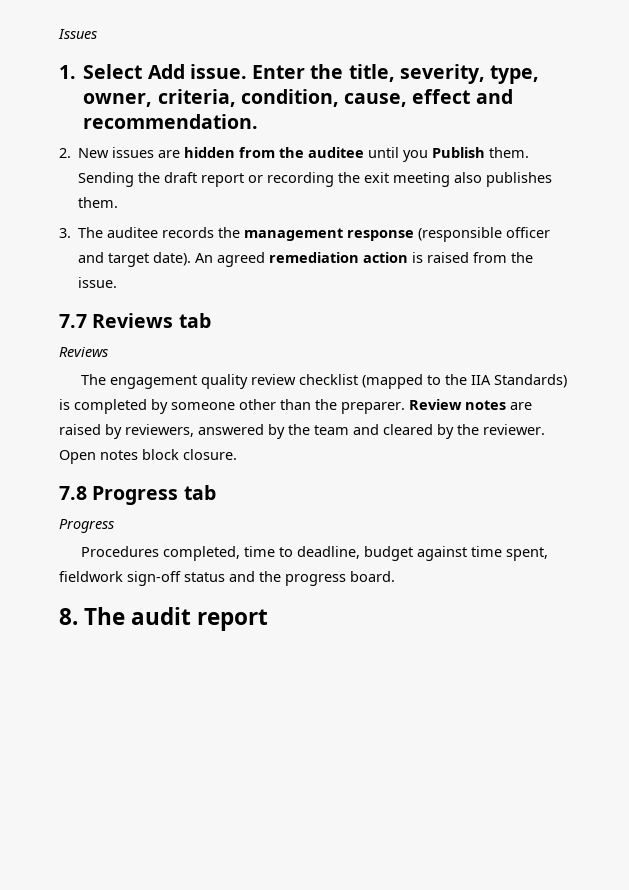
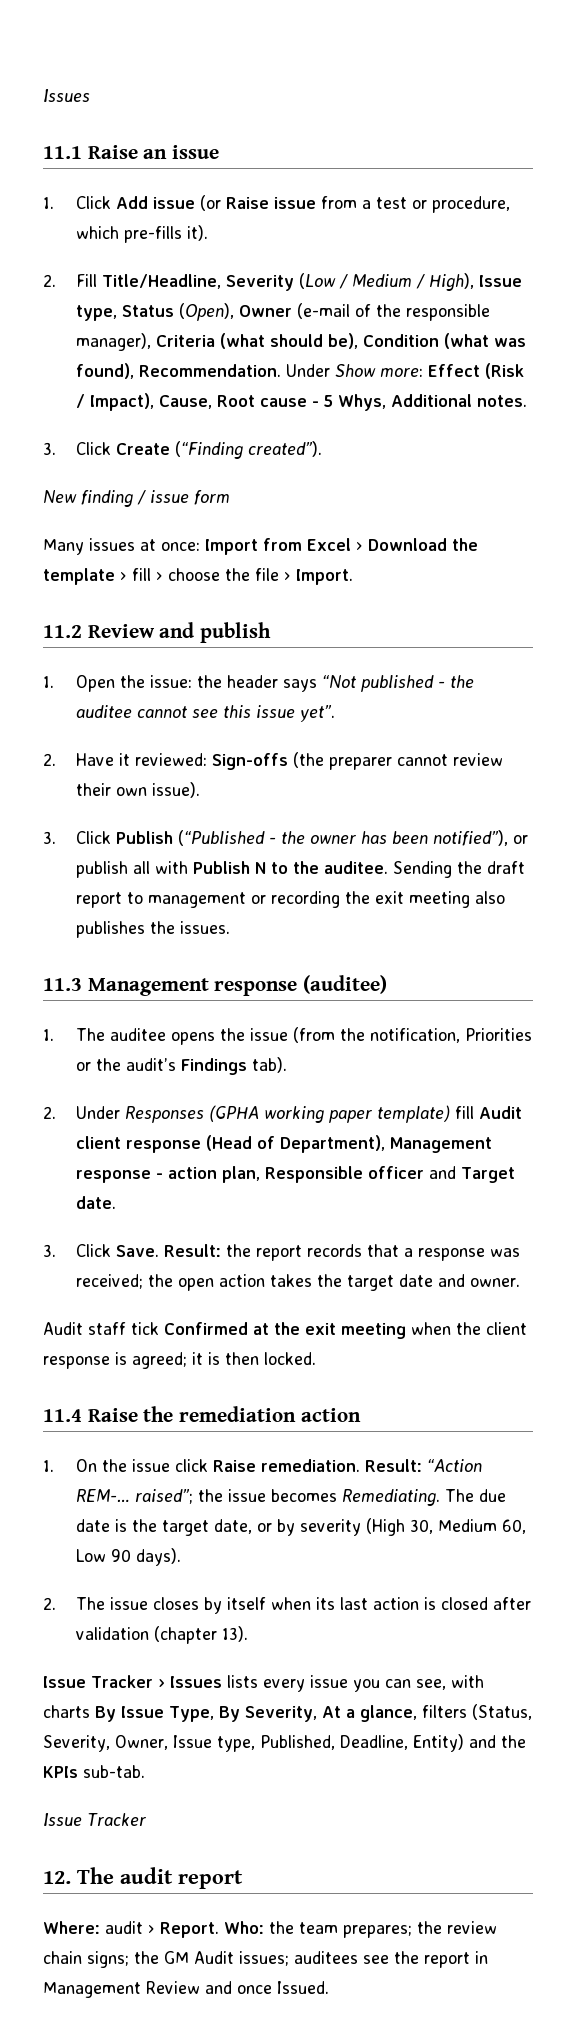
[59,64,540,84] [83,89,513,107] [83,114,259,129] [59,147,530,162] 1. Select Add issue. Enter the title, severity, type, owner, criteria, condition, cause, effect and recommendation. // 2. New issues are hidden from the auditee until you Publish them. -> [43,145,220,159] [43,195,511,213] [76,225,209,243] [43,273,523,291] [76,303,491,321] [76,333,527,351] [76,363,525,379] [76,393,528,411] [43,441,323,459] [43,490,230,507] [43,538,478,555] [43,568,353,585] [43,622,272,643] [43,675,475,692] [76,705,336,722] [43,752,504,770] [76,782,201,798] [43,830,529,846] [76,861,389,878] 11.1 Raise an issue // 1. Click Add issue (or Raise issue from a test or procedure, which pre-fills it). // 2. Fill Title/Headline, Severity (Low / Medium / High), Issue type, Status (Open), Owner (e-mail of the responsible manager), Criteria (what should be), Condition (what was found), Recommendation. Under Show more: Effect (Risk / Impact), Cause, Root cause - 5 Whys, Additional notes. // 3. Click Create (“Finding created”). // New finding / issue form // Many issues at once: Import from Excel › Download the template › fill › choose the file › Import. // 11.2 Review and publish // 1. Open the issue: the header says “Not published - the auditee cannot see this issue yet”. // 2. Have it reviewed: Sign-offs (the preparer cannot review their own issue). // 3. Click Publish (“Published - the owner has been notified”), or publish all with Publish N to the auditee.
(245, 180) none -> [127,892,247,908] to management
[78,197,119,208] [59,227,551,242] [78,252,534,267] [78,277,118,288] [59,313,211,328] [59,347,108,357] [81,374,568,389] [59,399,532,414] [59,424,545,439] [59,449,237,464] [59,485,216,505] [59,519,114,533] [81,546,549,561] [59,571,395,586] [59,607,269,631] them. // 3. The auditee records the management response (responsible officer and target date). An agreed remediation action is raised from the issue. // 7.7 Reviews tab // Reviews // The engagement quality review checklist (mapped to the IIA Standards) is completed by someone other than the preparer. Review notes are raised by reviewers, answered by the team and cleared by the reviewer. Open notes block closure. // 7.8 Progress tab // Progress // Procedures completed, time to deadline, budget against time spent, fieldwork sign-off status and the progress board. // 8. The audit report -> [150,921,231,934] [43,975,388,996] [43,1027,533,1045] [76,1057,288,1075] [43,1105,523,1123] [76,1135,493,1153] [76,1166,516,1183] [76,1196,117,1209] [43,1244,521,1261] [76,1274,521,1291] [43,1322,527,1339] [43,1352,316,1369] [43,1406,361,1422] [43,1459,483,1472] [76,1489,507,1506] [76,1518,527,1536] [76,1548,182,1566] [43,1597,532,1614] [76,1626,249,1644] [43,1675,484,1692] [43,1704,532,1722] [43,1734,526,1752] [43,1765,145,1778] [43,1813,146,1826] [43,1867,243,1889] [43,1921,497,1938] [43,1951,488,1968] [43,1981,329,1998] the issues. // 11.3 Management response (auditee) // 1. The auditee opens the issue (from the notification, Priorities or the audit’s Findings tab). // 2. Under Responses (GPHA working paper template) fill Audit client response (Head of Department), Management response - action plan, Responsible officer and Target date. // 3. Click Save. Result: the report records that a response was received; the open action takes the target date and owner. // Audit staff tick Confirmed at the exit meeting when the client response is agreed; it is then locked. // 11.4 Raise the remediation action // 1. On the issue click Raise remediation. Result: “Action REM-… raised”; the issue becomes Remediating. The due date is the target date, or by severity (High 30, Medium 60, Low 90 days). // 2. The issue closes by itself when its last action is closed after validation (chapter 13). // Issue Tracker › Issues lists every issue you can see, with charts By Issue Type, By Severity, At a glance, filters (Status, Severity, Owner, Issue type, Published, Deadline, Entity) and the KPIs sub-tab. // Issue Tracker // 12. The audit report // Where: audit › Report. Who: the team prepares; the review chain signs; the GM Audit issues; auditees see the report in Management Review and once Issued.

